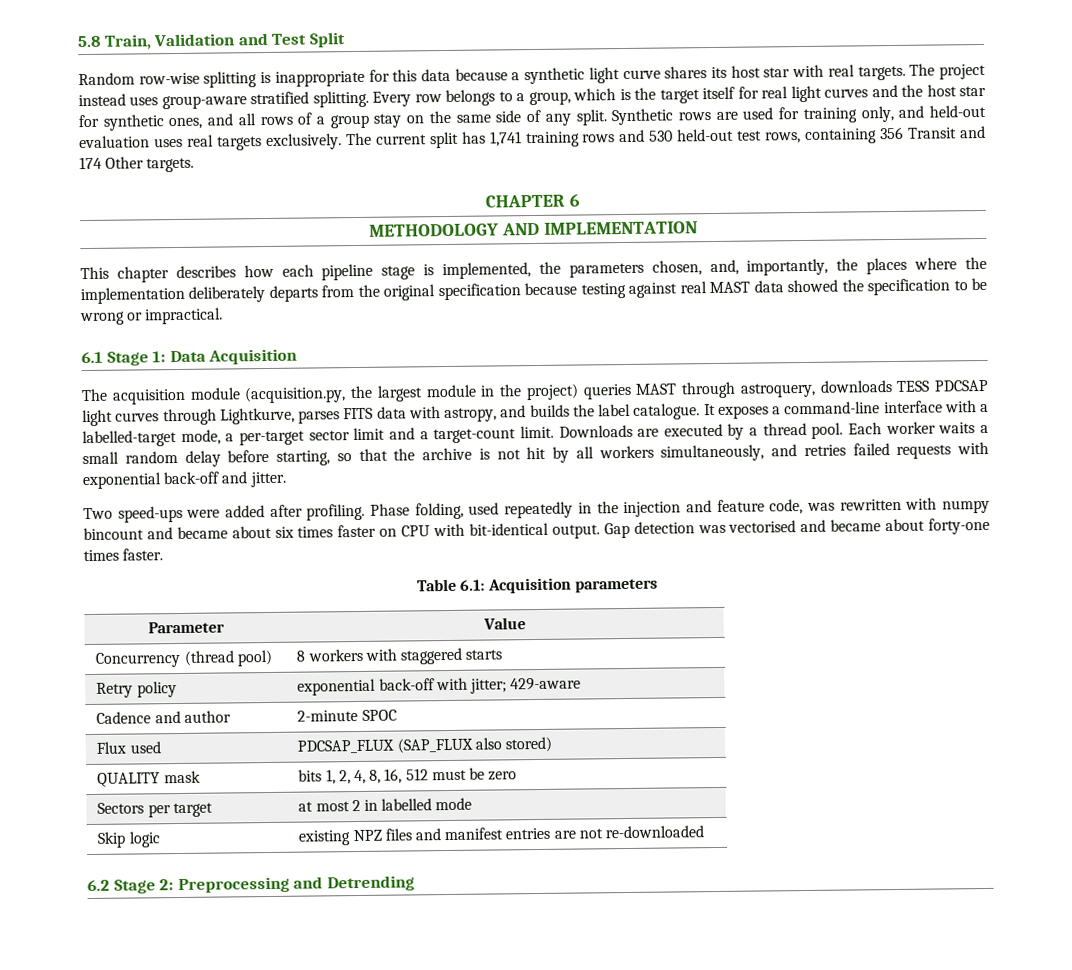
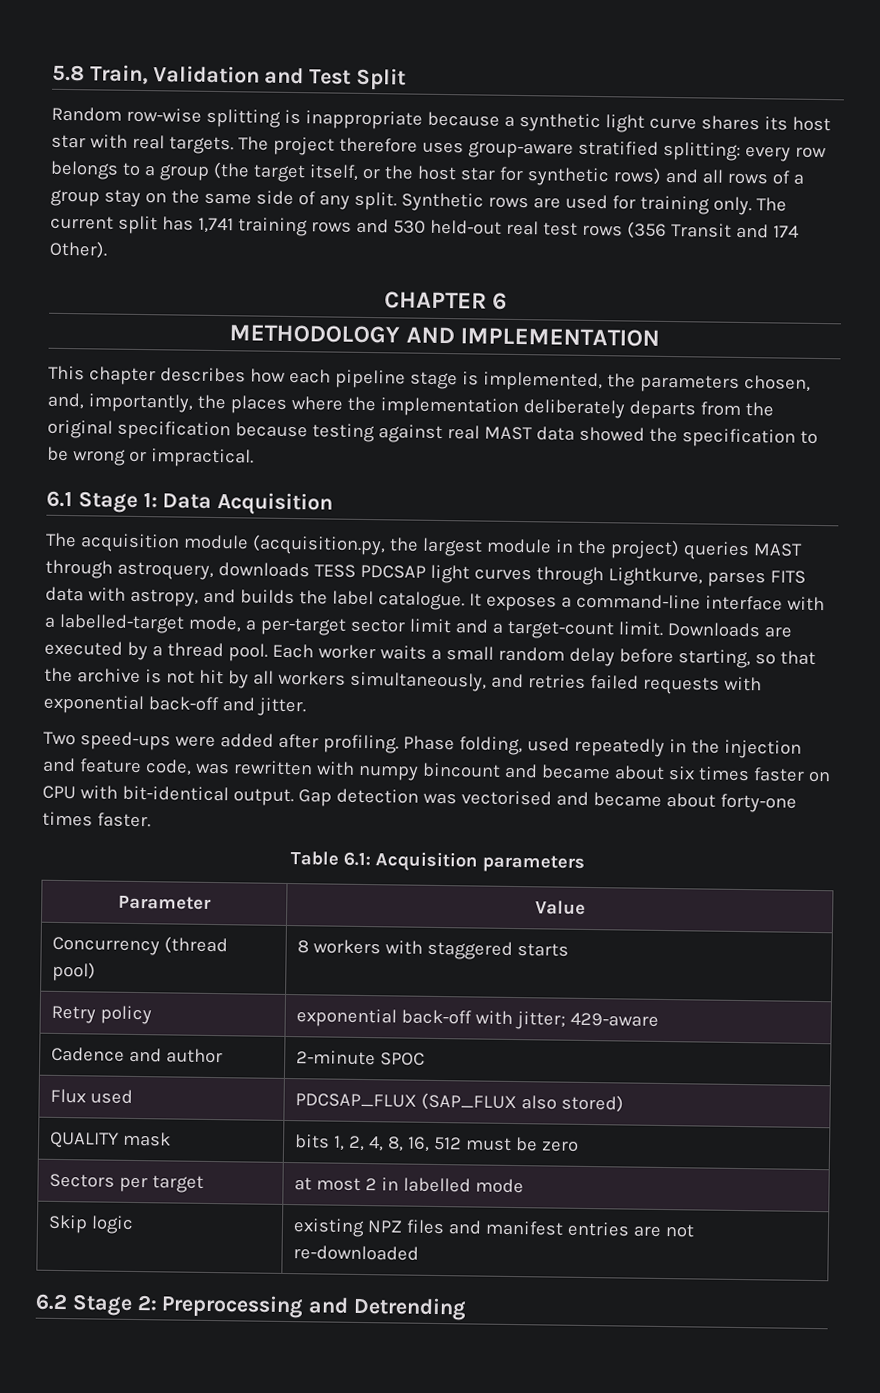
[368,68,452,82] for this data -> (423, 120) none
[78,93,126,107] instead -> [338,137,418,153] therefore
[312,90,412,108] splitting. Every -> [662,141,791,162] splitting: every
[528,84,898,106] group, which is the target itself for real light curves and -> [158,161,381,183] group (the target itself, or
[168,117,203,130] ones, -> [612,167,662,185] rows)
[860,104,987,123] [79,133,342,151] only, and held-out evaluation uses real targets exclusively. -> [712,196,752,216] only.
[737,126,905,144] test rows, containing 356 -> [505,220,667,239] real test rows (356
[105,156,195,173] Other targets. -> [49,240,108,259] Other).

